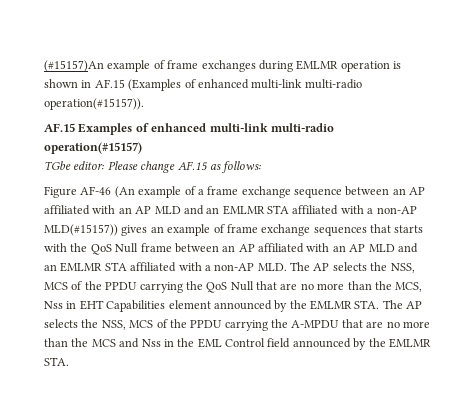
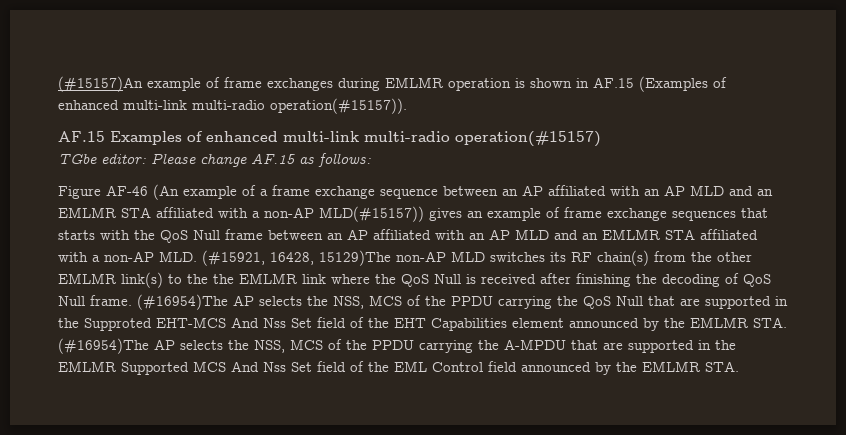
[290,262,310,271] The -> [202,250,752,266] [58,272,771,288] [58,294,228,310] (#15921, 16428, 15129)The non-AP MLD switches its RF chain(s) from the other EMLMR link(s) to the the EMLMR link where the QoS Null is received after finishing the decoding of QoS Null frame. (#16954)The
[300,281,423,292] [44,301,77,309] no more than the MCS, Nss in -> [705,296,788,309] [58,317,389,331] supported in the Supproted EHT-MCS And Nss Set field of the
[382,300,403,309] The -> [58,338,149,354] (#16954)The
[386,321,430,328] [44,338,174,348] no more than the MCS and Nss in -> [628,340,736,353] [58,361,364,375] supported in the EMLMR Supported MCS And Nss Set field of

